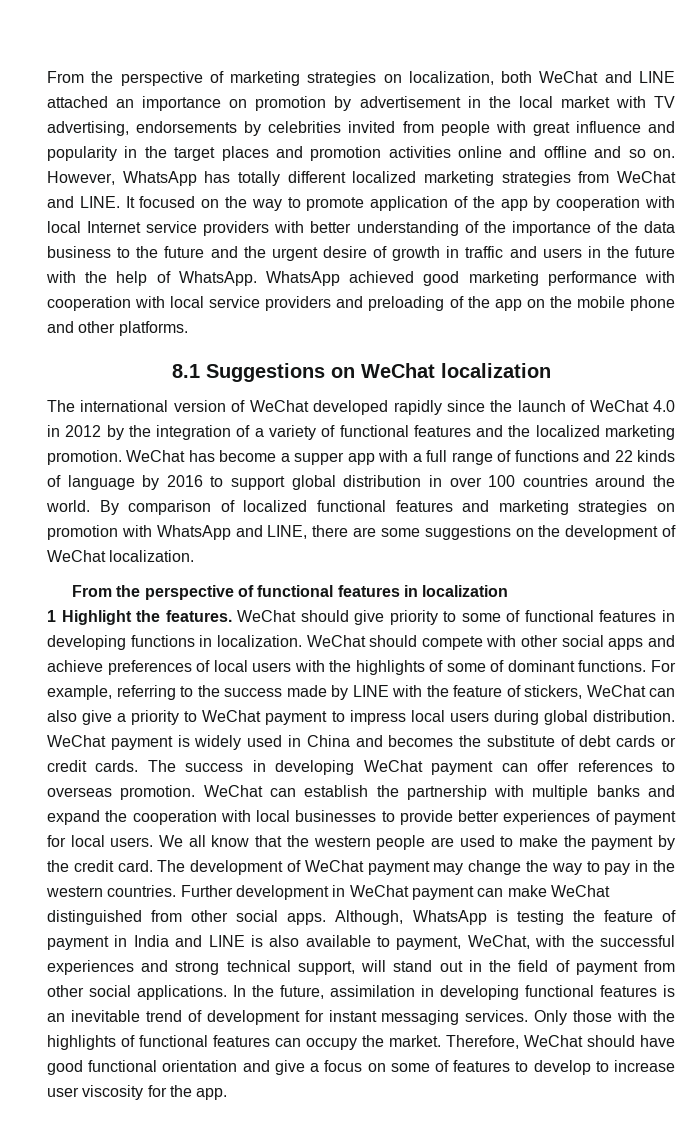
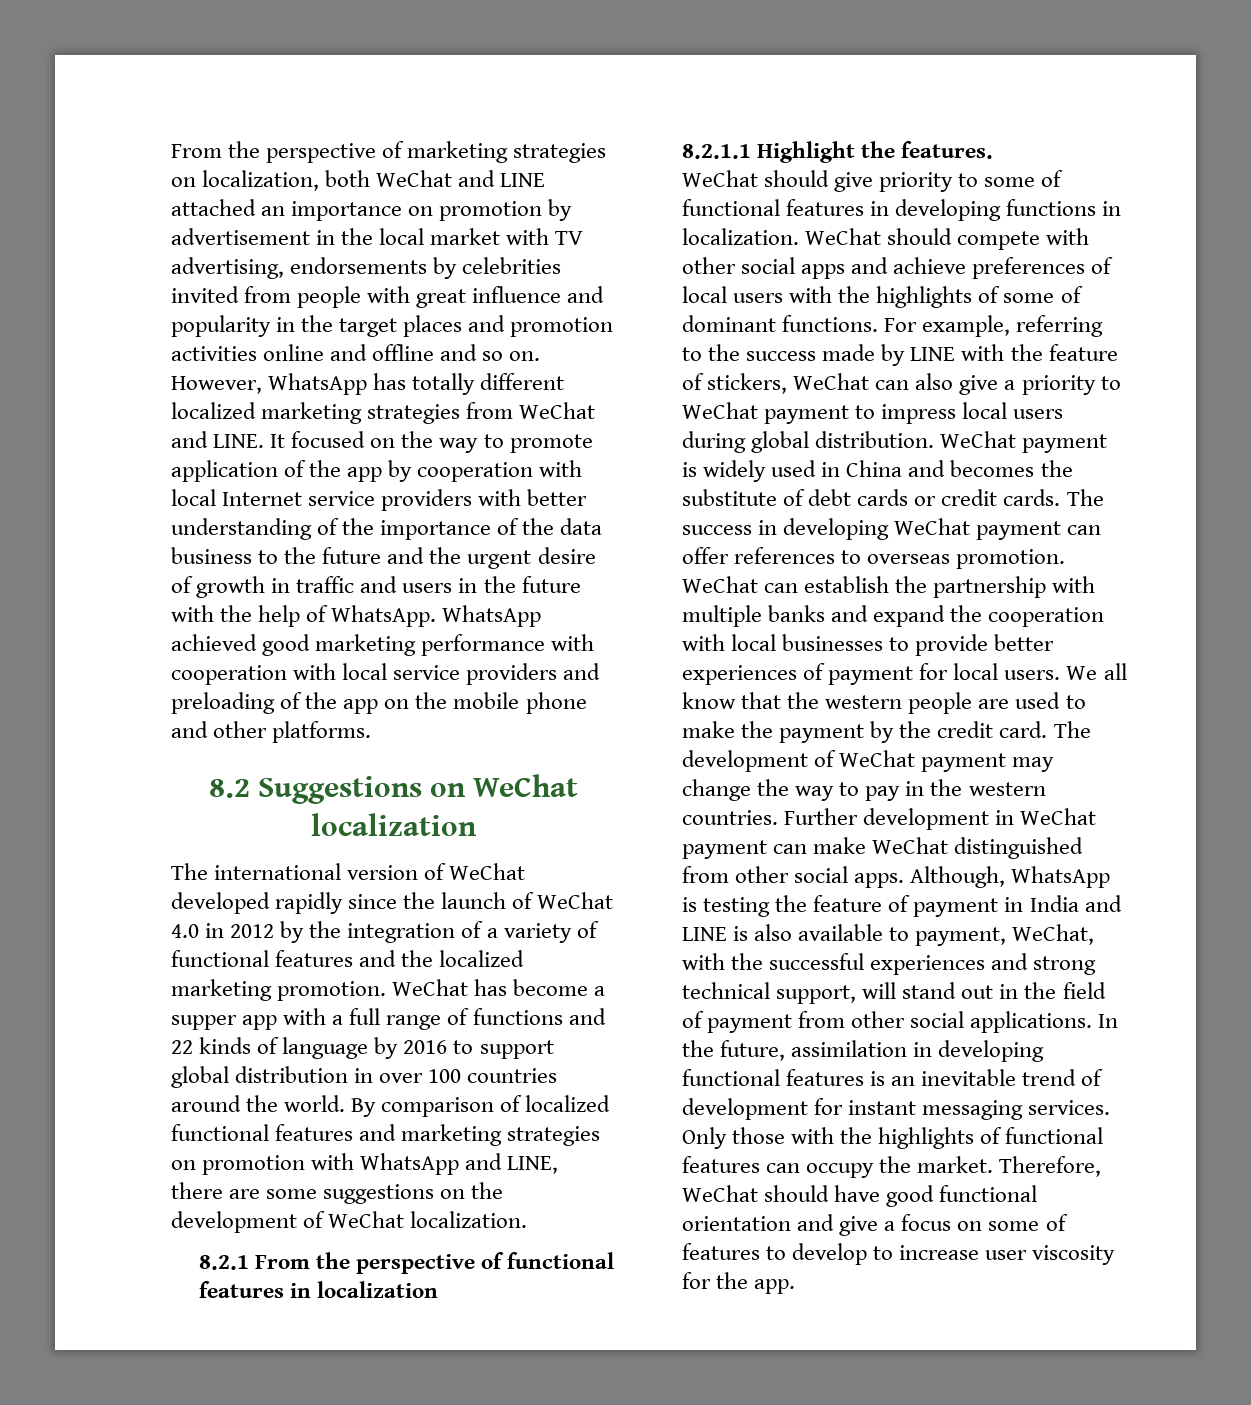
[171,364,200,378] 8.1 -> [208,779,250,798] 8.2
(195, 556) none -> [199,1255,250,1270] 8.2.1
[47,610,56,622] 1 -> [682,144,751,159] 8.2.1.1
(232, 616) none -> (994, 150) //

